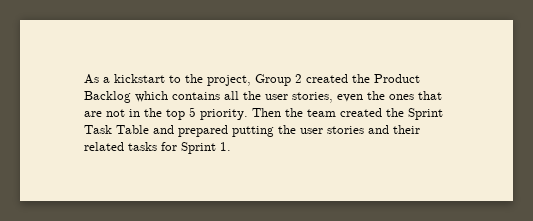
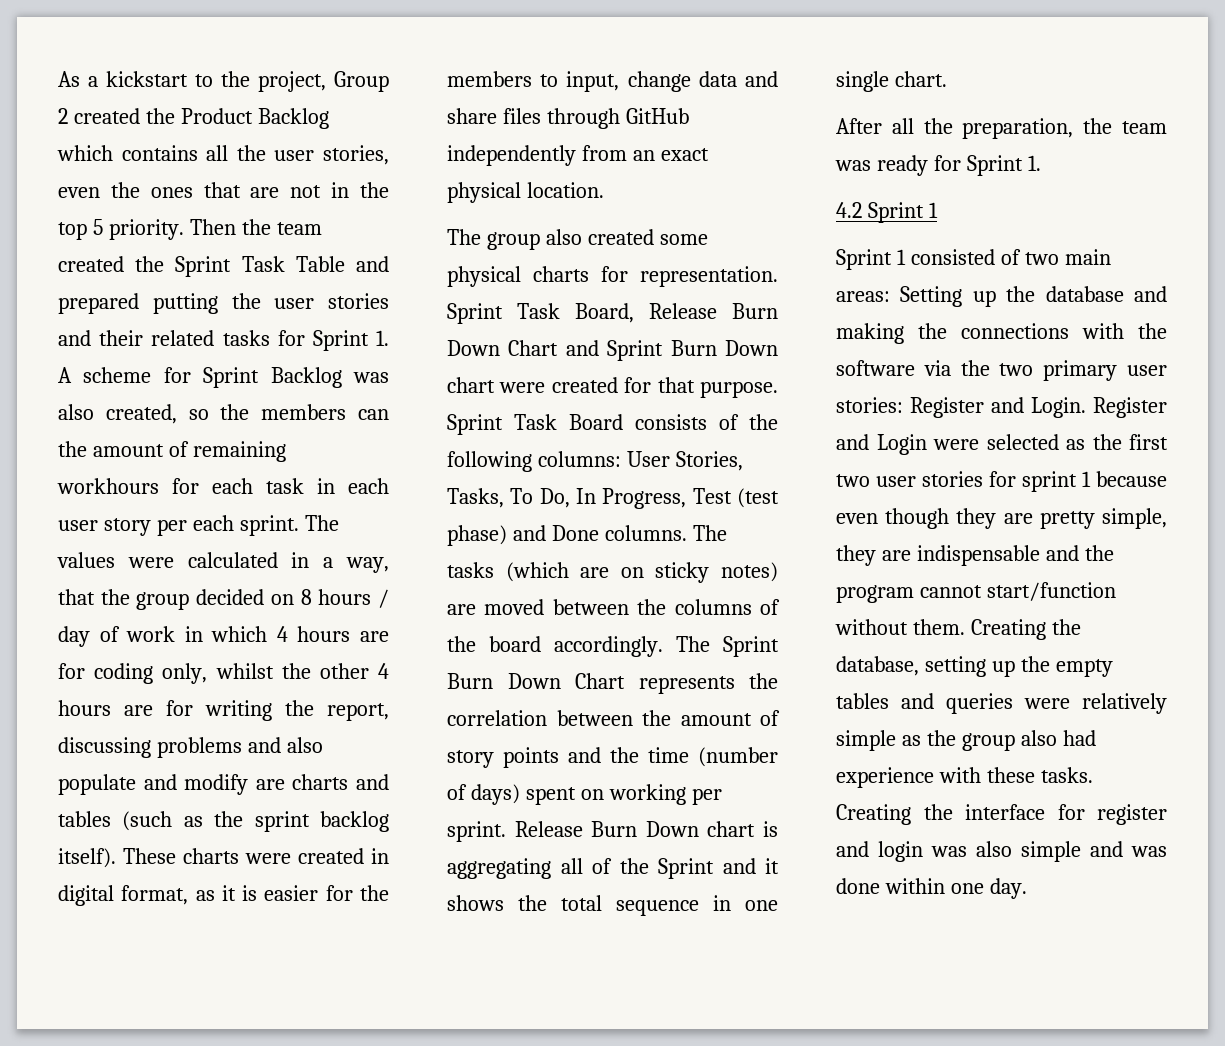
(231, 146) none -> [58,367,389,388] [58,404,390,424] [58,441,286,462] [57,478,389,494] [58,515,339,536] [57,552,389,573] [58,589,390,610] [58,626,389,647] [58,663,389,684] [58,700,389,721] [58,737,323,758] [58,774,389,795] [58,811,389,832] [58,848,389,868] [58,885,389,906] [447,71,778,92] [447,108,689,129] [447,145,709,166] [447,182,604,203] [447,229,708,250] [447,266,778,287] [447,303,778,324] [447,340,778,361] [447,377,778,398] [447,414,778,435] [447,451,743,472] [447,488,779,509] [447,525,727,546] [447,562,778,583] [447,599,780,615] [447,636,779,657] [447,673,778,694] [447,710,780,726] [447,747,778,768] [447,784,722,805] [447,821,778,842] [447,858,779,879] [447,895,778,916] [836,71,947,92] [836,118,1167,139] [835,155,1041,176] [836,202,938,223] [836,249,1111,270] [836,286,1167,307] [836,323,1167,344] [836,360,1167,381] [836,397,1167,418] [836,434,1168,455] [836,471,1167,492] [836,508,1167,529] [836,545,1114,566] [836,582,1116,603] [835,619,1081,640] [836,656,1113,677] [836,693,1167,714] [836,730,1096,751] [836,767,1093,788] [836,804,1167,825] [836,841,1167,862] [836,878,1027,899] A scheme for Sprint Backlog was also created, so the members can the amount of remaining workhours for each task in each user story per each sprint. The values were calculated in a way, that the group decided on 8 hours / day of work in which 4 hours are for coding only, whilst the other 4 hours are for writing the report, discussing problems and also populate and modify are charts and tables (such as the sprint backlog itself). These charts were created in digital format, as it is easier for the members to input, change data and share files through GitHub independently from an exact physical location. // The group also created some physical charts for representation. Sprint Task Board, Release Burn Down Chart and Sprint Burn Down chart were created for that purpose. Sprint Task Board consists of the following columns: User Stories, Tasks, To Do, In Progress, Test (test phase) and Done columns. The tasks (which are on sticky notes) are moved between the columns of the board accordingly. The Sprint Burn Down Chart represents the correlation between the amount of story points and the time (number of days) spent on working per sprint. Release Burn Down chart is aggregating all of the Sprint and it shows the total sequence in one single chart. // After all the preparation, the team was ready for Sprint 1. // 4.2 Sprint 1 // Sprint 1 consisted of two main areas: Setting up the database and making the connections with the software via the two primary user stories: Register and Login. Register and Login were selected as the first two user stories for sprint 1 because even though they are pretty simple, they are indispensable and the program cannot start/function without them. Creating the database, setting up the empty tables and queries were relatively simple as the group also had experience with these tasks. Creating the interface for register and login was also simple and was done within one day.

